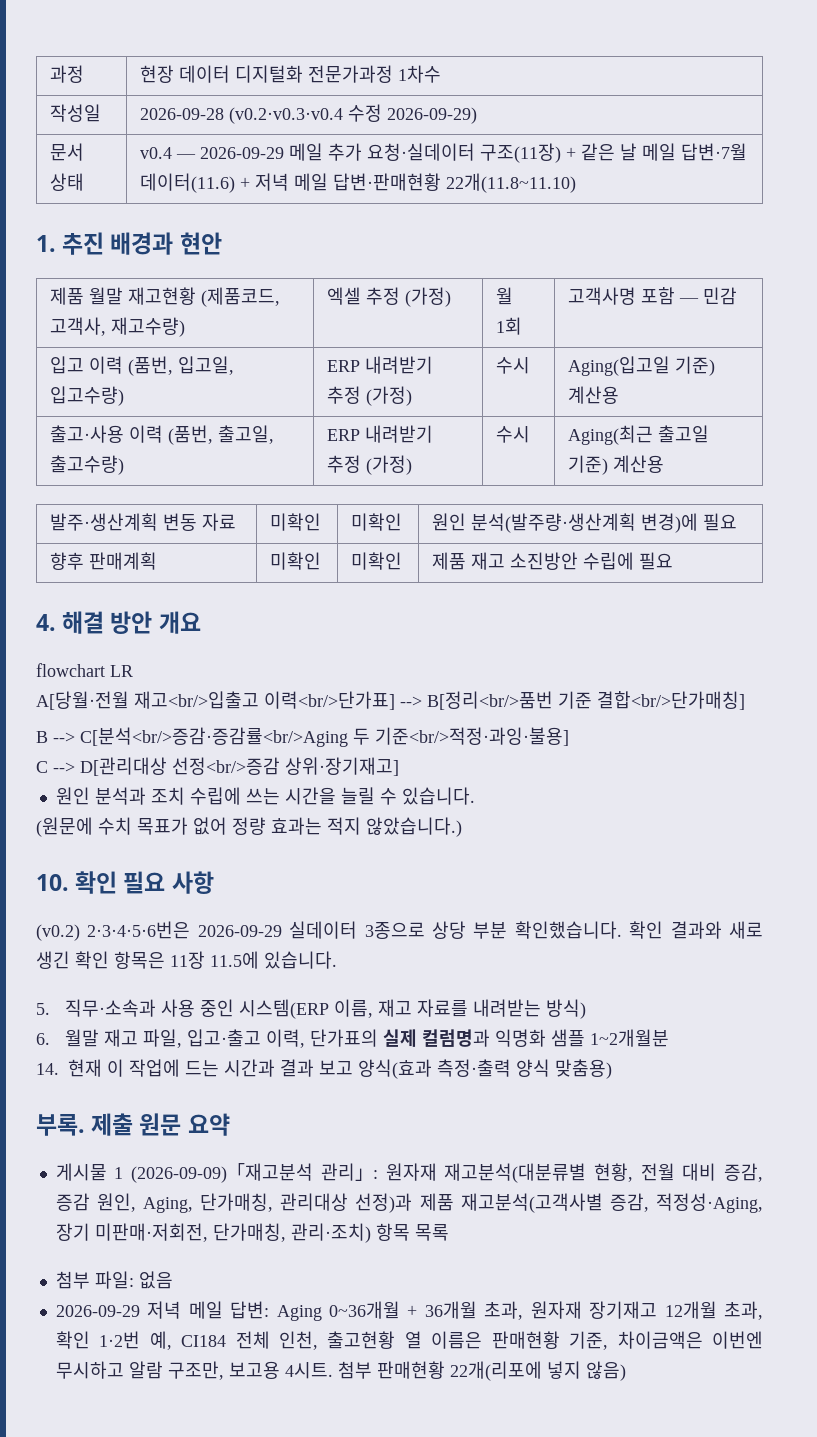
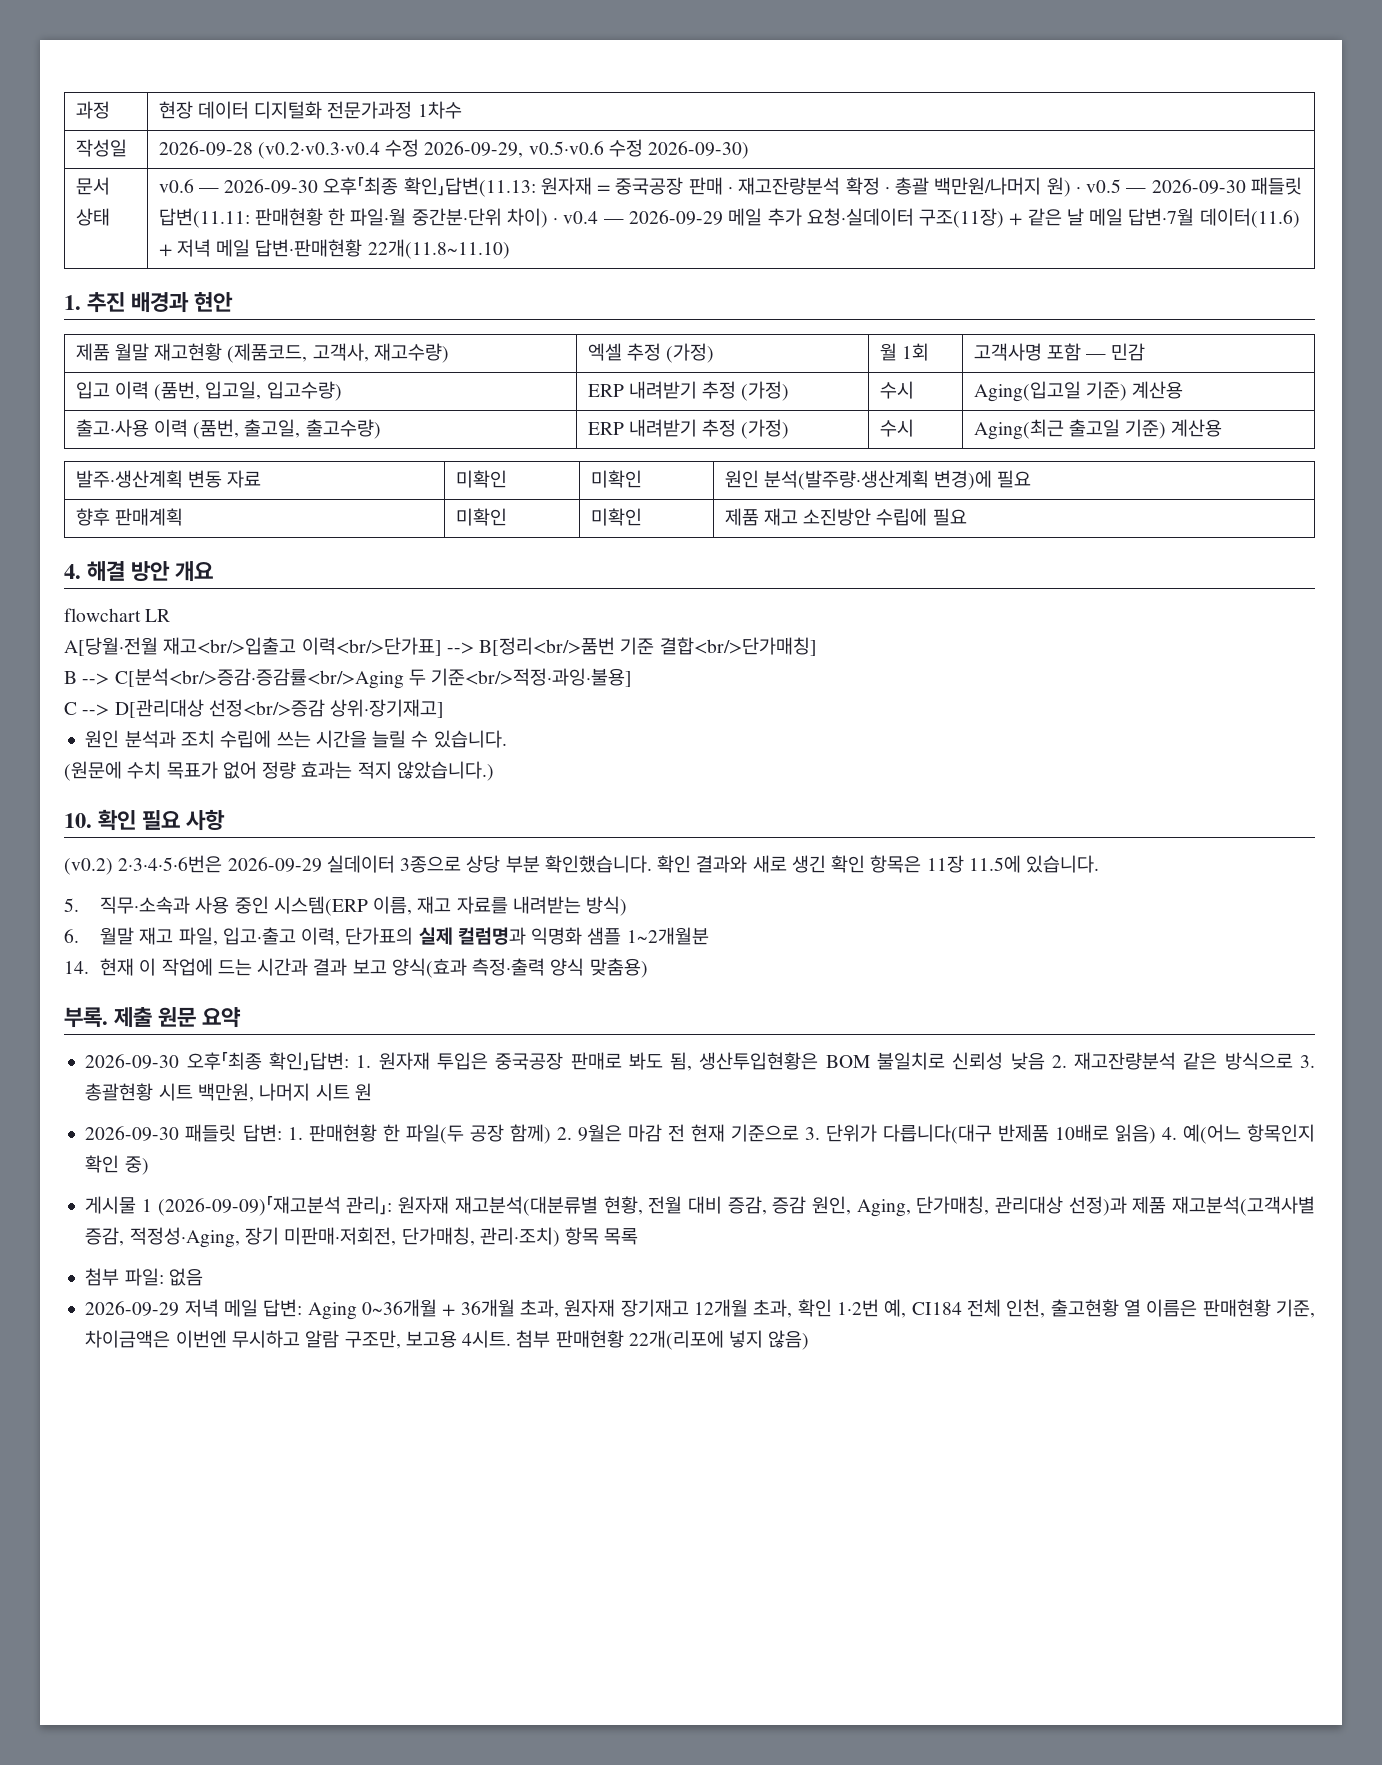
[386,107,477,124] [49,143,84,161] [49,173,84,191] 2026-09-29) // 문서 상태 | -> [424,139,750,159] [75,177,110,195] [75,208,110,226] [158,176,1302,197] [158,208,559,228] 2026-09-29, v0.5·v0.6 수정 2026-09-30) // 문서 상태 | v0.6 — 2026-09-30 오후「최종 확인」답변(11.13: 원자재 = 중국공장 판매 · 재고잔량분석 확정 · 총괄 백만원/나머지 원) · v0.5 — 2026-09-30 패들릿 답변(11.11: 판매현황 한 파일·월 중간분·단위 차이) ·
(230, 1124) none -> [85,1051,1315,1071] [85,1083,372,1102] [85,1124,1315,1144] [85,1155,149,1175] // 2026-09-30 오후「최종 확인」답변: 1. 원자재 투입은 중국공장 판매로 봐도 됨, 생산투입현황은 BOM 불일치로 신뢰성 낮음 2. 재고잔량분석 같은 방식으로 3. 총괄현황 시트 백만원, 나머지 시트 원 // 2026-09-30 패들릿 답변: 1. 판매현황 한 파일(두 공장 함께) 2. 9월은 마감 전 현재 기준으로 3. 단위가 다릅니다(대구 반제품 10배로 읽음) 4. 예(어느 항목인지 확인 중)

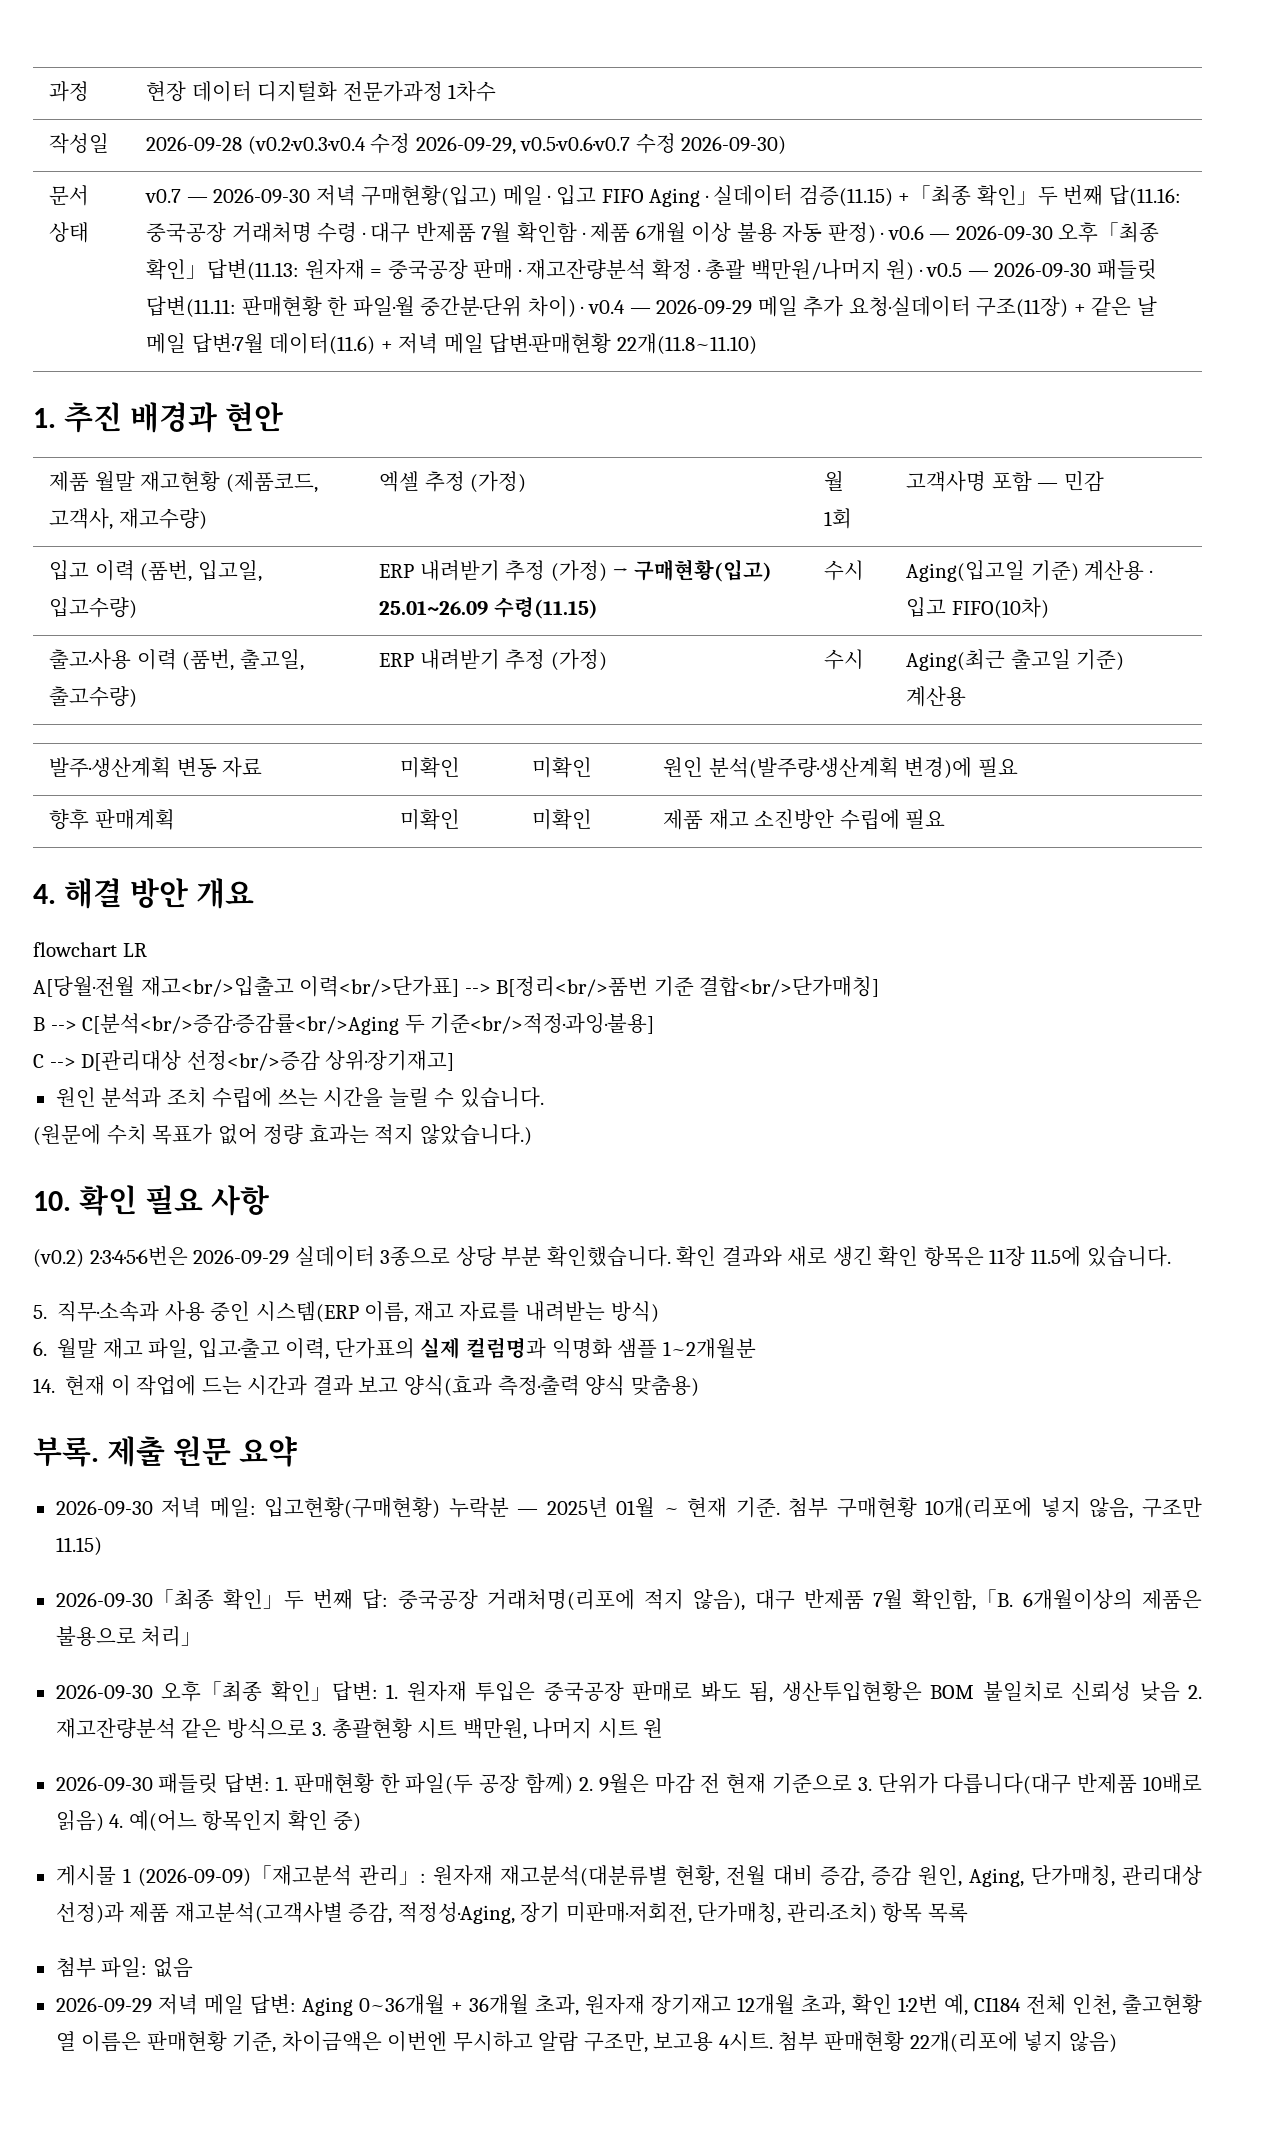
[528,141,604,155] v0.5·v0.6 -> [520,136,631,151] v0.5·v0.6·v0.7
(110, 217) none -> [145,185,1181,207] [146,221,885,244] v0.7 — 2026-09-30 저녁 구매현황(입고) 메일 · 입고 FIFO Aging · 실데이터 검증(11.15) +「최종 확인」두 번째 답(11.16: 중국공장 거래처명 수령 · 대구 반제품 7월 확인함 · 제품 6개월 이상 불용 자동 판정) ·
(790, 391) none -> [612,559,772,582] [379,597,598,619] → 구매현황(입고) 25.01~26.09 수령(11.15)
(1184, 390) none -> [1149,570,1153,578] [906,597,1049,619] · 입고 FIFO(10차)
(242, 1017) none -> [55,1496,1203,1519] [55,1537,102,1556] [55,1588,1202,1611] [55,1626,203,1647] // 2026-09-30 저녁 메일: 입고현황(구매현황) 누락분 — 2025년 01월 ~ 현재 기준. 첨부 구매현황 10개(리포에 넣지 않음, 구조만 11.15) // 2026-09-30「최종 확인」두 번째 답: 중국공장 거래처명(리포에 적지 않음), 대구 반제품 7월 확인함,「B. 6개월이상의 제품은 불용으로 처리」

